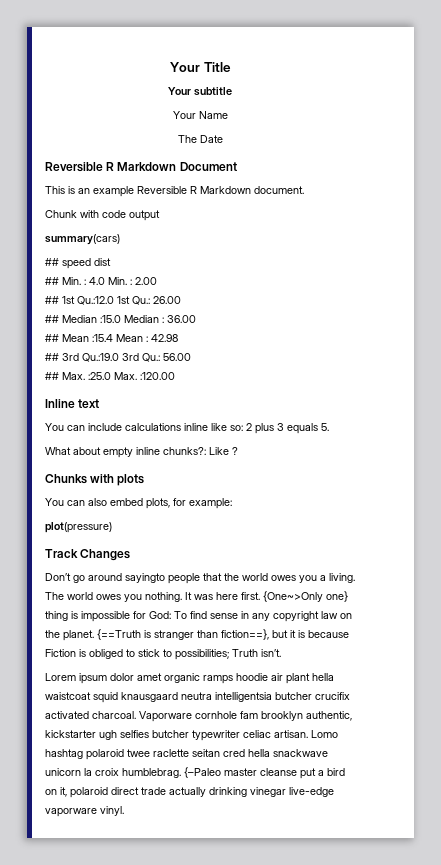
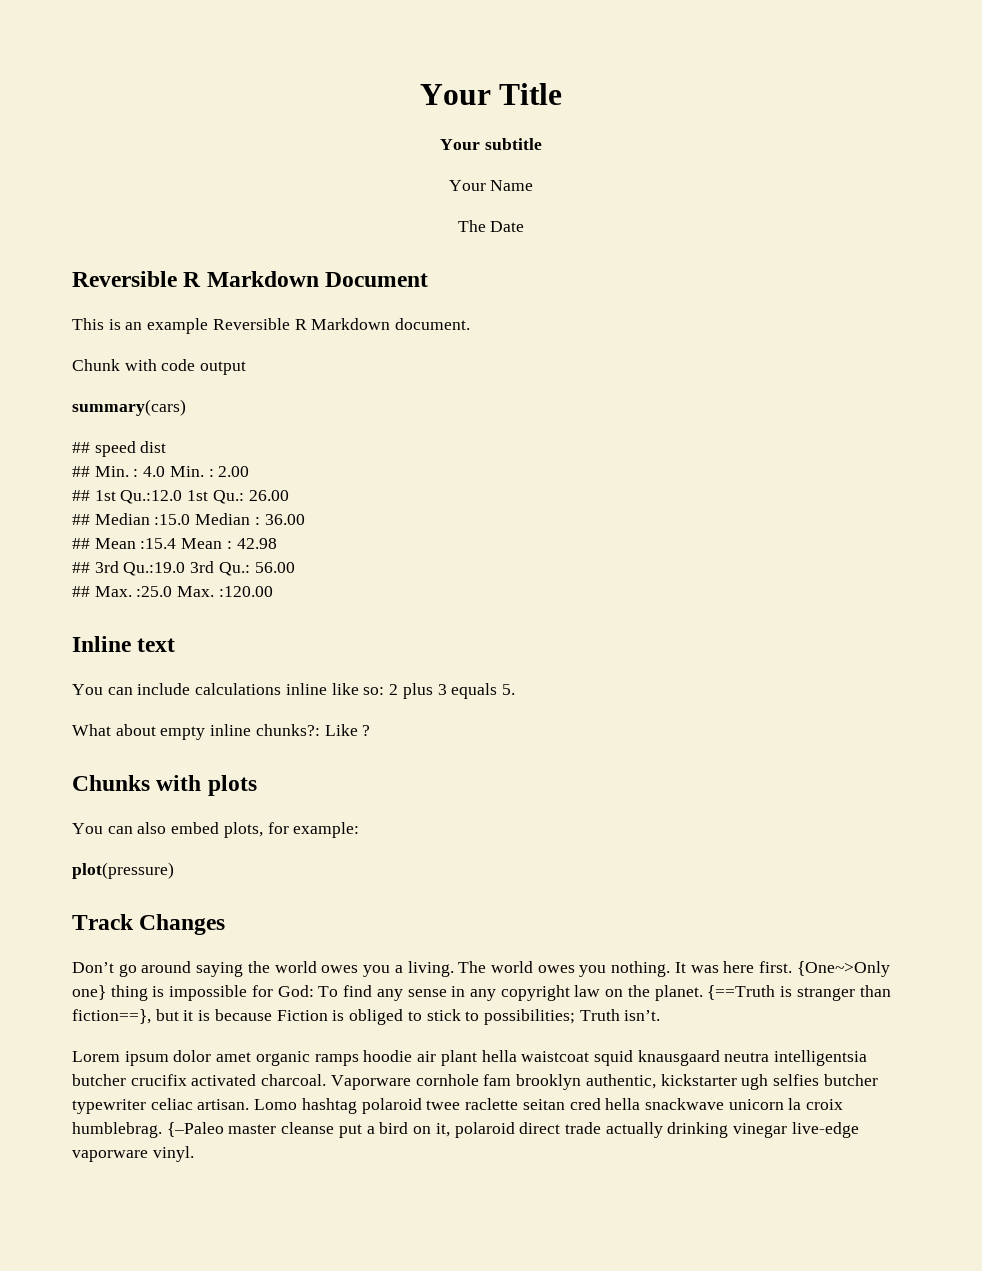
[125,573,222,584] sayingto people that -> [196,962,244,977] saying
(207, 615) none -> [376,989,403,1001] any

